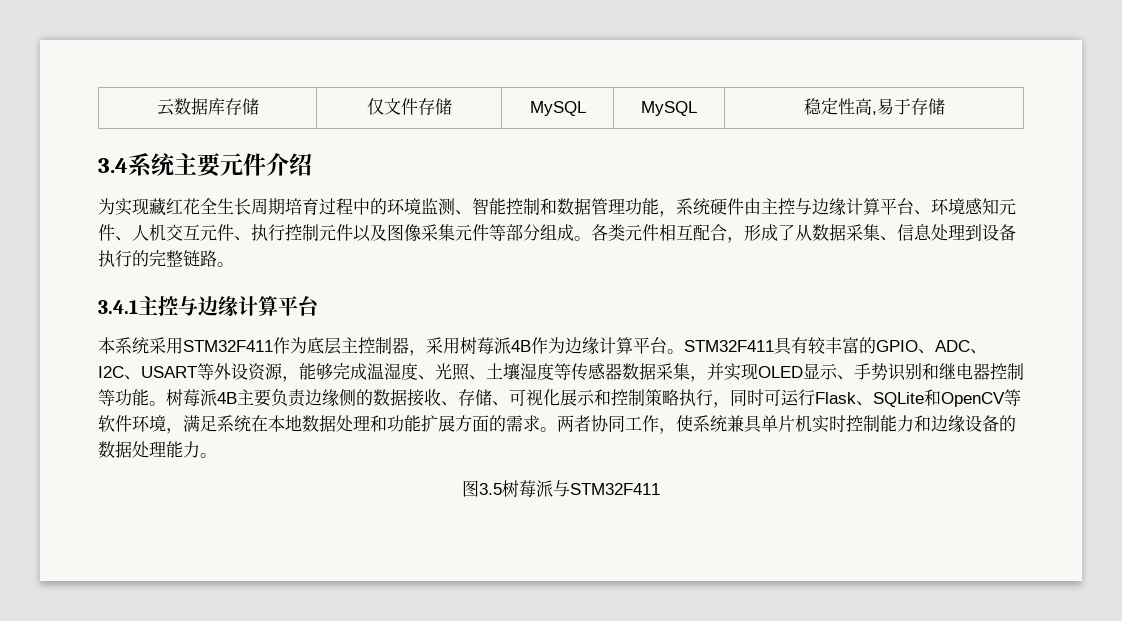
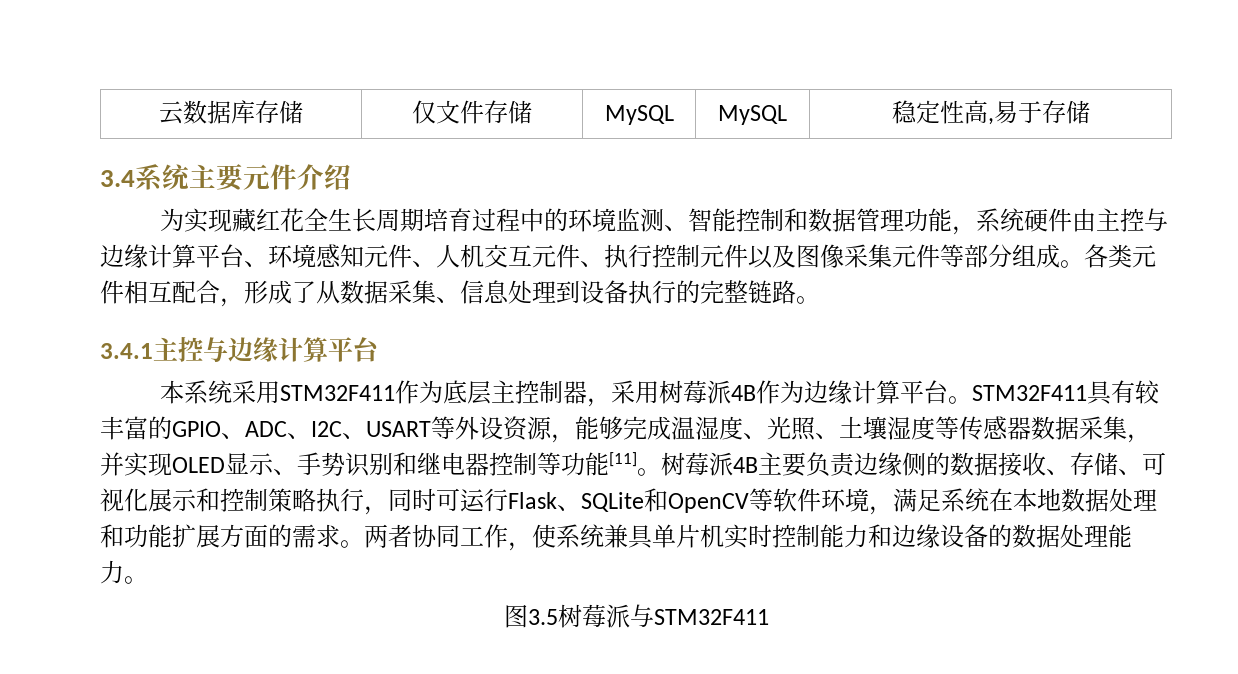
(149, 397) none -> [609,452,637,467] [11]

